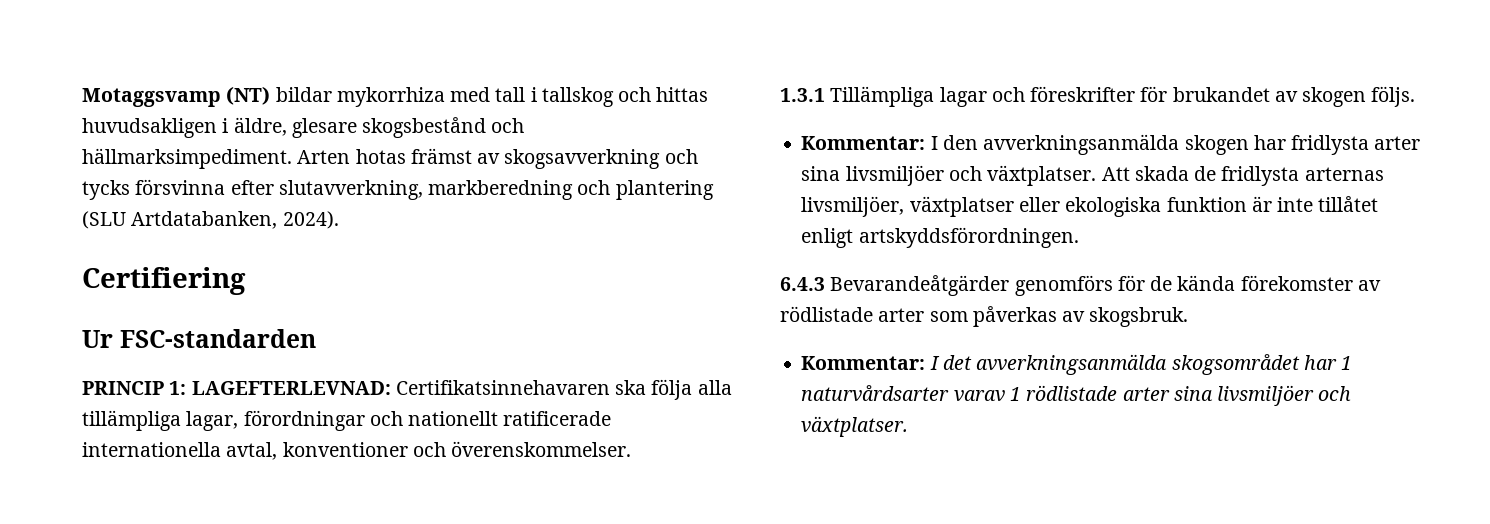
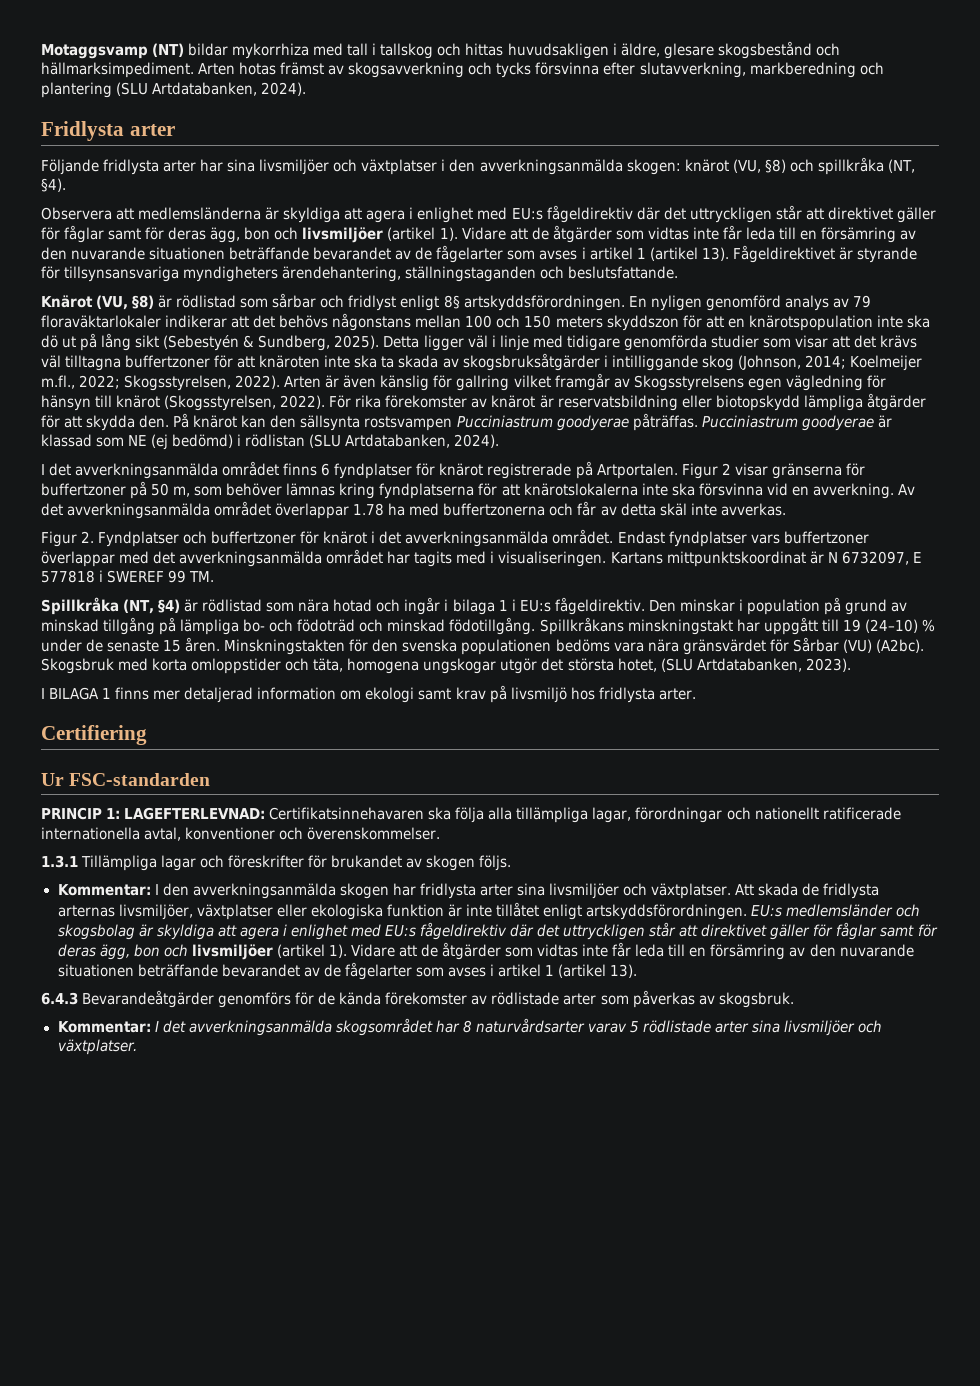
(339, 220) none -> [41,121,175,141] [41,157,915,175] [41,178,66,192] [41,205,936,223] [41,225,917,243] [41,245,917,263] [41,266,679,282] [41,293,871,311] [41,313,930,331] [41,333,918,351] [41,353,922,371] [41,373,886,391] [41,393,926,411] [41,413,892,431] [41,434,500,450] [41,461,865,479] [41,481,915,499] [41,501,786,519] [41,529,869,547] [41,549,922,567] [41,570,215,583] [41,597,908,615] [41,617,935,635] [41,637,924,655] [41,658,851,674] [41,685,696,703] // Fridlysta arter // Följande fridlysta arter har sina livsmiljöer och växtplatser i den avverkningsanmälda skogen: knärot (VU, §8) och spillkråka (NT, §4). // Observera att medlemsländerna är skyldiga att agera i enlighet med EU:s fågeldirektiv där det uttryckligen står att direktivet gäller för fåglar samt för deras ägg, bon och livsmiljöer (artikel 1). Vidare att de åtgärder som vidtas inte får leda till en försämring av den nuvarande situationen beträffande bevarandet av de fågelarter som avses i artikel 1 (artikel 13). Fågeldirektivet är styrande för tillsynsansvariga myndigheters ärendehantering, ställningstaganden och beslutsfattande. // Knärot (VU, §8) är rödlistad som sårbar och fridlyst enligt 8§ artskyddsförordningen. En nyligen genomförd analys av 79 floraväktarlokaler indikerar att det behövs någonstans mellan 100 och 150 meters skyddszon för att en knärotspopulation inte ska dö ut på lång sikt (Sebestyén & Sundberg, 2025). Detta ligger väl i linje med tidigare genomförda studier som visar att det krävs väl tilltagna buffertzoner för att knäroten inte ska ta skada av skogsbruksåtgärder i intilliggande skog (Johnson, 2014; Koelmeijer m.fl., 2022; Skogsstyrelsen, 2022). Arten är även känslig för gallring vilket framgår av Skogsstyrelsens egen vägledning för hänsyn till knärot (Skogsstyrelsen, 2022). För rika förekomster av knärot är reservatsbildning eller biotopskydd lämpliga åtgärder för att skydda den. På knärot kan den sällsynta rostsvampen Pucciniastrum goodyerae påträffas. Pucciniastrum goodyerae är klassad som NE (ej bedömd) i rödlistan (SLU Artdatabanken, 2024). // I det avverkningsanmälda området finns 6 fyndplatser för knärot registrerade på Artportalen. Figur 2 visar gränserna för buffertzoner på 50 m, som behöver lämnas kring fyndplatserna för att knärotslokalerna inte ska försvinna vid en avverkning. Av det avverkningsanmälda området överlappar 1.78 ha med buffertzonerna och får av detta skäl inte avverkas. // Figur 2. Fyndplatser och buffertzoner för knärot i det avverkningsanmälda området. Endast fyndplatser vars buffertzoner överlappar med det avverkningsanmälda området har tagits med i visualiseringen. Kartans mittpunktskoordinat är N 6732097, E 577818 i SWEREF 99 TM. // Spillkråka (NT, §4) är rödlistad som nära hotad och ingår i bilaga 1 i EU:s fågeldirektiv. Den minskar i population på grund av minskad tillgång på lämpliga bo- och födoträd och minskad födotillgång. Spillkråkans minskningstakt har uppgått till 19 (24–10) % under de senaste 15 åren. Minskningstakten för den svenska populationen bedöms vara nära gränsvärdet för Sårbar (VU) (A2bc). Skogsbruk med korta omloppstider och täta, homogena ungskogar utgör det största hotet, (SLU Artdatabanken, 2023). // I BILAGA 1 finns mer detaljerad information om ekologi samt krav på livsmiljö hos fridlysta arter.
(1079, 237) none -> [751,904,921,917] [57,922,938,940] [57,942,914,960] [57,962,638,980] EU:s medlemsländer och skogsbolag är skyldiga att agera i enlighet med EU:s fågeldirektiv där det uttryckligen står att direktivet gäller för fåglar samt för deras ägg, bon och livsmiljöer (artikel 1). Vidare att de åtgärder som vidtas inte får leda till en försämring av den nuvarande situationen beträffande bevarandet av de fågelarter som avses i artikel 1 (artikel 13).
[1341,356,1353,370] 1 -> [462,1020,472,1033] 8
[1009,387,1021,401] 1 -> [629,1021,639,1033] 5

